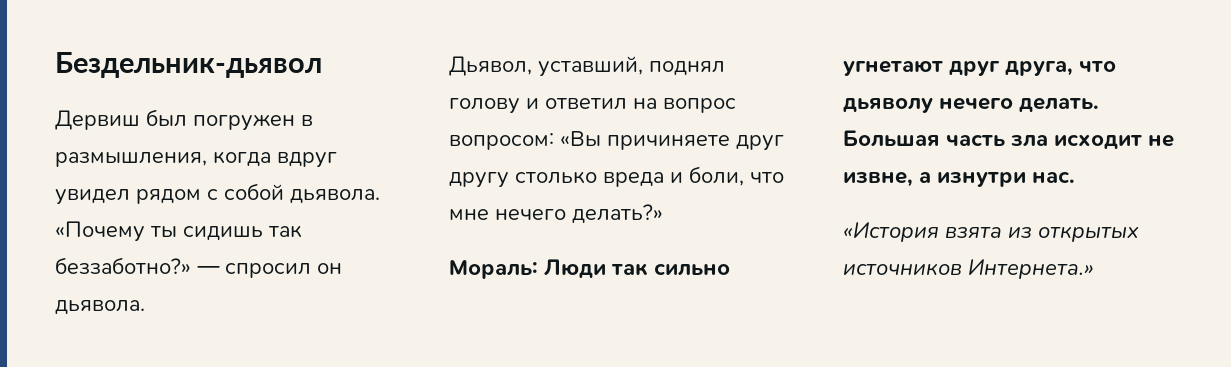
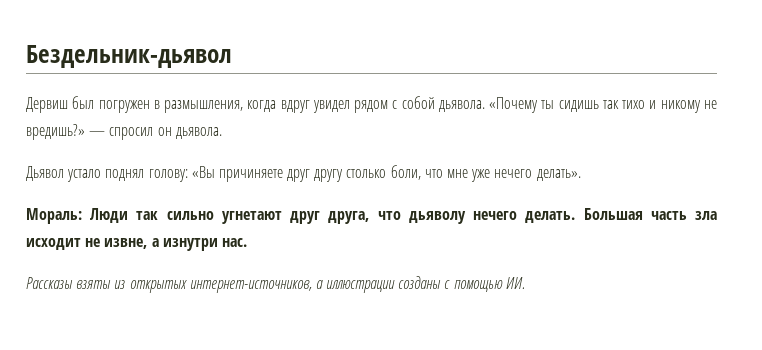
[55,257,191,274] беззаботно?» -> [622,100,718,113] [26,124,85,140] тихо и никому не вредишь?»
[449,56,725,77] [449,98,736,114] [449,133,554,150] Дьявол, уставший, поднял голову и ответил на вопрос вопросом: -> [26,166,188,182] Дьявол устало поднял голову:
[603,172,683,187] вреда и -> (387, 173) none
[495,204,663,224] нечего делать?» -> [471,169,581,182] уже нечего делать».
[843,222,1139,242] [843,259,1094,279] «История взята из открытых источников Интернета.» -> [26,276,525,293] Рассказы взяты из открытых интернет-источников, а иллюстрации созданы с помощью ИИ.

